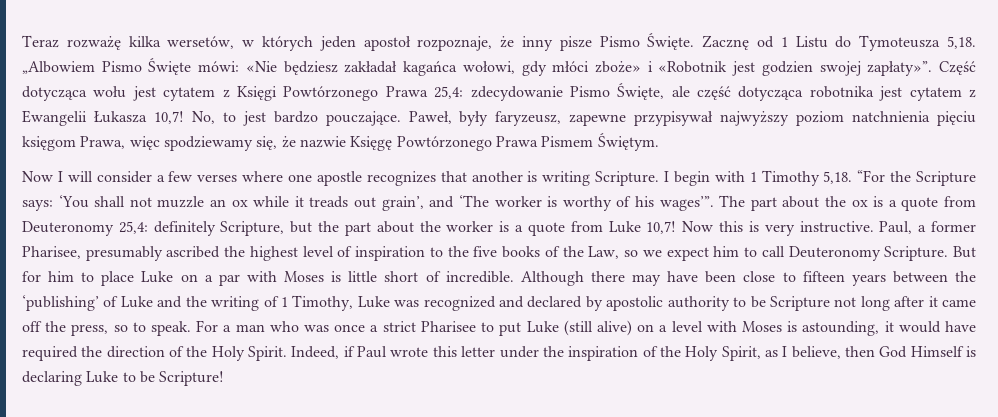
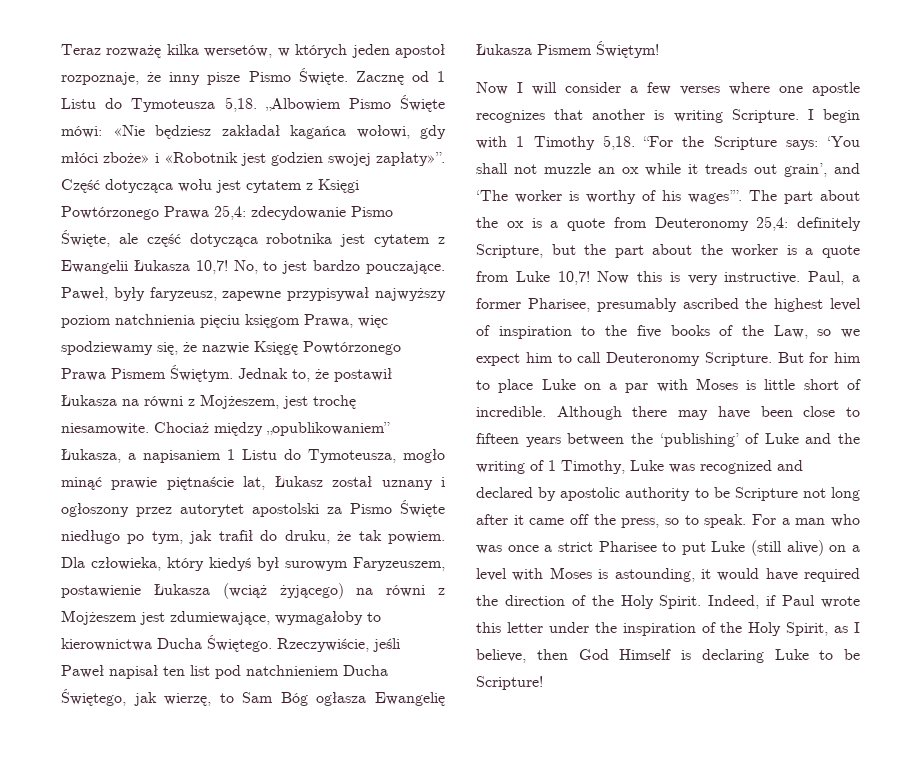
(659, 142) none -> [238,368,392,382] [61,394,356,409] [61,422,390,436] [61,449,445,463] [61,476,445,490] [61,500,445,517] [61,530,446,544] [61,557,445,571] [61,583,445,599] [61,610,381,625] [61,635,400,652] [61,665,388,679] [61,689,445,706] [476,41,659,58] Jednak to, że postawił Łukasza na równi z Mojżeszem, jest trochę niesamowite. Chociaż między „opublikowaniem” Łukasza, a napisaniem 1 Listu do Tymoteusza, mogło minąć prawie piętnaście lat, Łukasz został uznany i ogłoszony przez autorytet apostolski za Pismo Święte niedługo po tym, jak trafił do druku, że tak powiem. Dla człowieka, który kiedyś był surowym Faryzeuszem, postawienie Łukasza (wciąż żyjącego) na równi z Mojżeszem jest zdumiewające, wymagałoby to kierownictwa Ducha Świętego. Rzeczywiście, jeśli Paweł napisał ten list pod natchnieniem Ducha Świętego, jak wierzę, to Sam Bóg ogłasza Ewangelię Łukasza Pismem Świętym!

